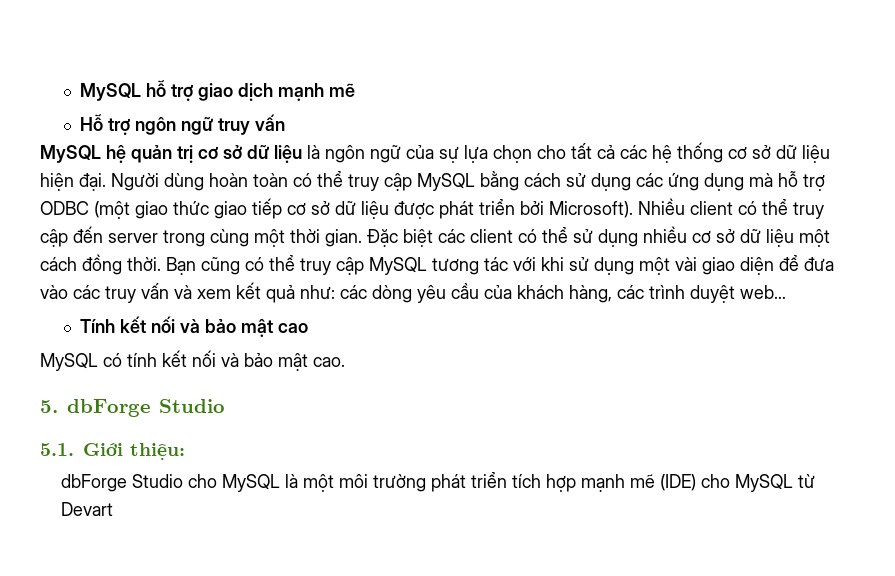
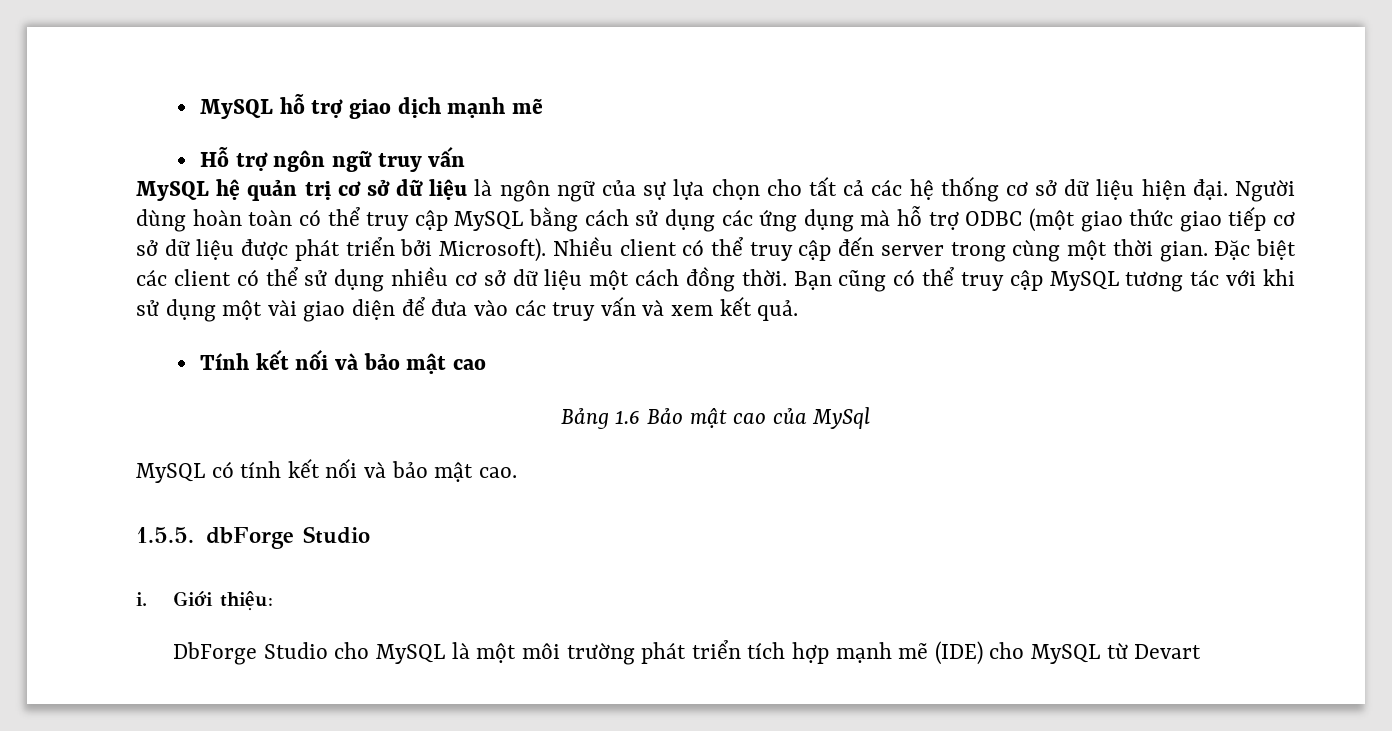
[266,283,786,303] quả như: các dòng yêu cầu của khách hàng, các trình duyệt web… -> [757,300,799,321] quả.
(309, 328) none -> [560,407,871,429] // Bảng 1.6 Bảo mật cao của MySql
[40,400,58,413] 5. -> [136,527,194,543] 1.5.5.
[40,443,74,456] 5.1. -> [136,592,147,606] i.
[60,474,127,492] dbForge -> [173,642,258,665] DbForge

